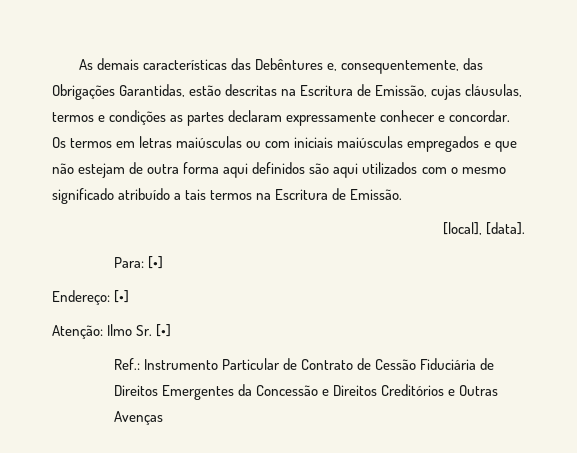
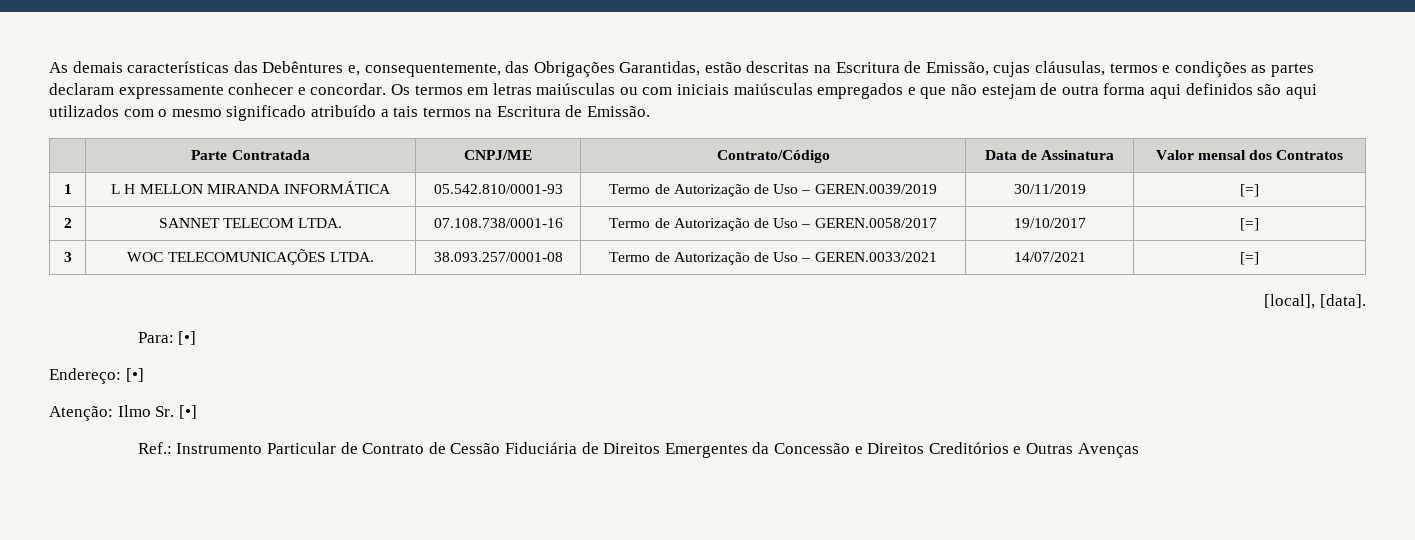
(403, 194) none -> [191,150,310,160] [464,150,532,160] [716,150,830,163] [984,150,1115,160] [1155,150,1344,160] [63,184,72,194] [111,181,391,194] [433,184,563,194] [609,184,937,197] [1013,184,1086,194] [1240,184,1259,197] [63,218,72,228] [158,218,343,228] [433,218,563,228] [609,218,937,231] [1013,218,1086,228] [1240,218,1259,231] [63,252,72,262] [127,249,374,265] [433,252,563,262] [609,252,937,265] [1013,252,1086,262] [1240,252,1259,265] // | Parte Contratada | CNPJ/ME | Contrato/Código | Data de Assinatura | Valor mensal dos Contratos // 1 | L H MELLON MIRANDA INFORMÁTICA | 05.542.810/0001-93 | Termo de Autorização de Uso – GEREN.0039/2019 | 30/11/2019 | [=] // 2 | SANNET TELECOM LTDA. | 07.108.738/0001-16 | Termo de Autorização de Uso – GEREN.0058/2017 | 19/10/2017 | [=] // 3 | WOC TELECOMUNICAÇÕES LTDA. | 38.093.257/0001-08 | Termo de Autorização de Uso – GEREN.0033/2021 | 14/07/2021 | [=]

